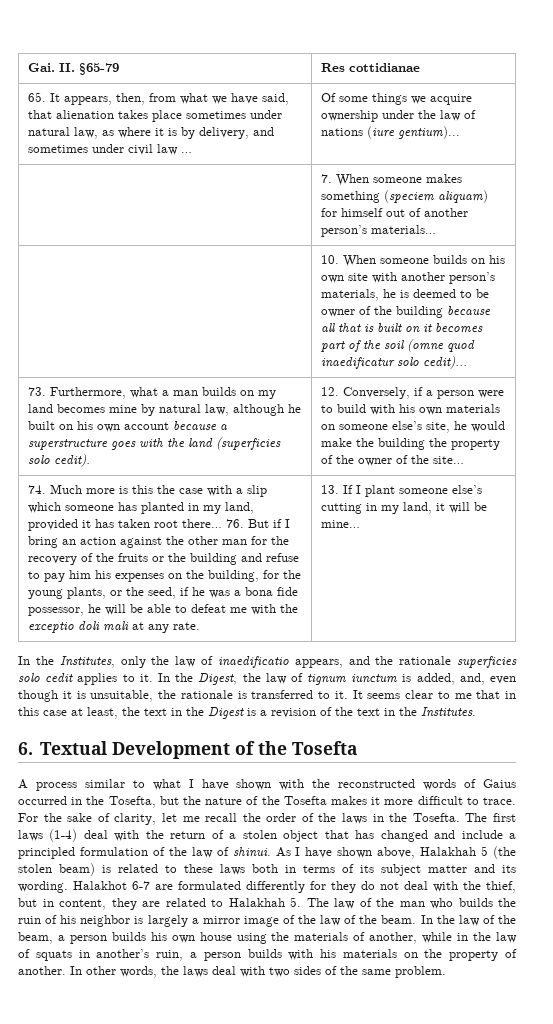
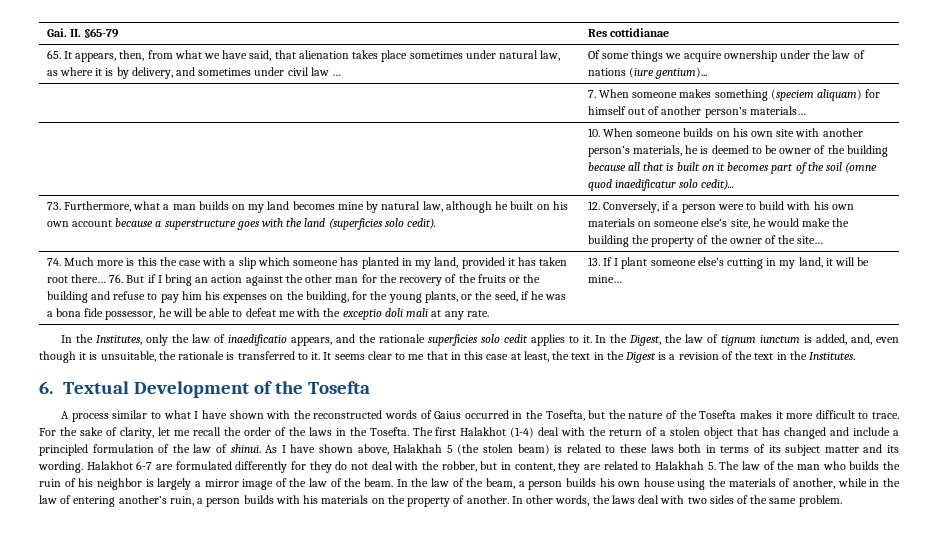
[18,830,43,841] laws -> [460,427,507,436] Halakhot
[486,881,516,893] thief, -> [441,461,477,472] robber,
[35,950,90,961] squats in -> [73,496,116,507] entering

